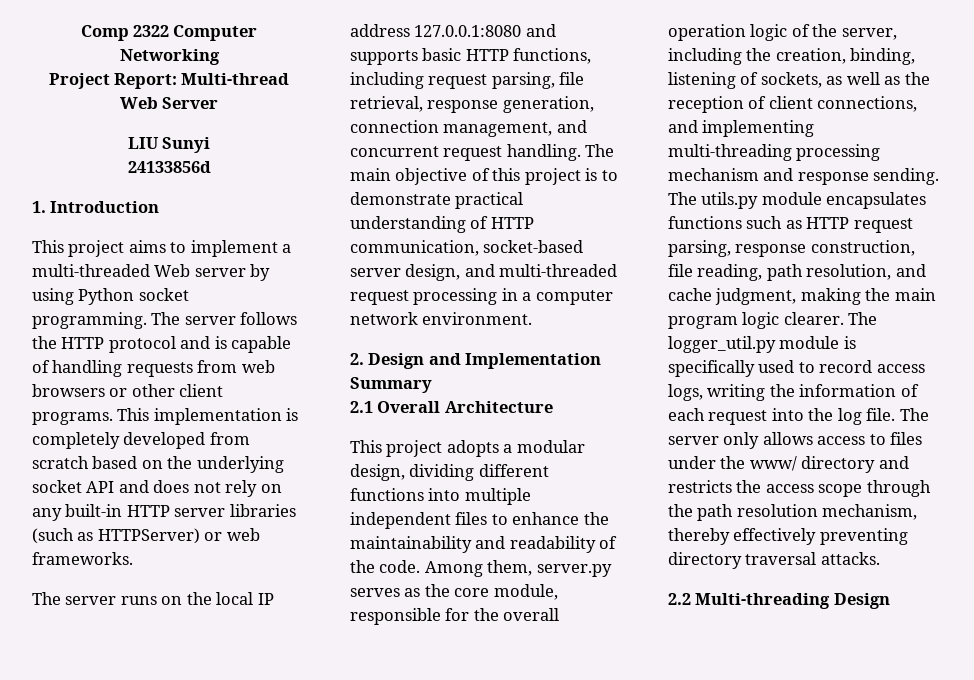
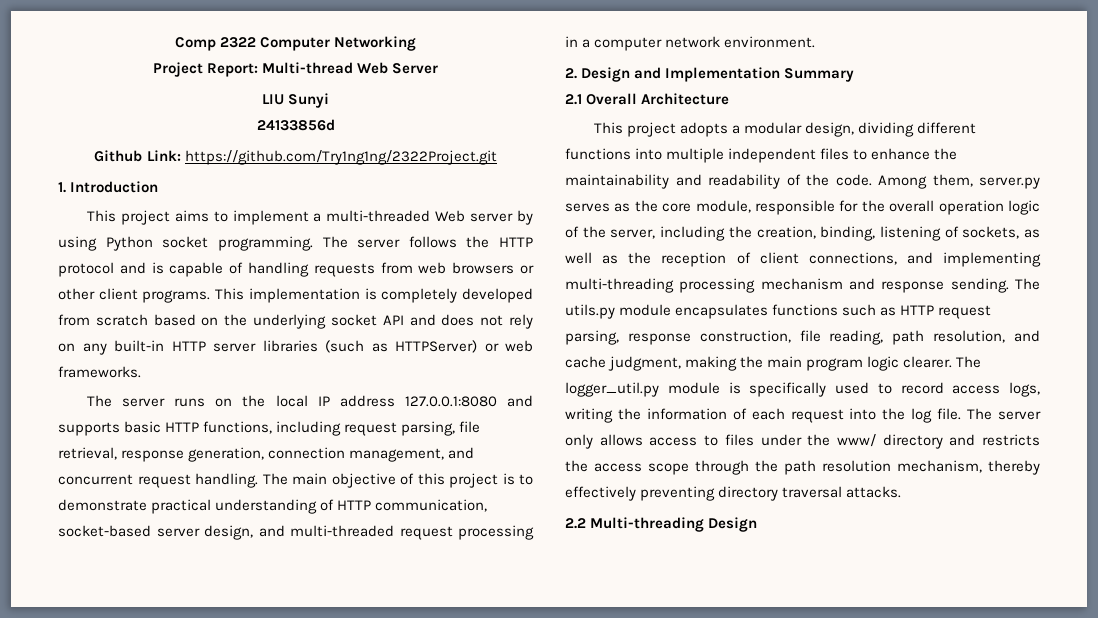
(211, 167) none -> [94,150,497,165] // Github Link: https://github.com/Try1ng1ng/2322Project.git

